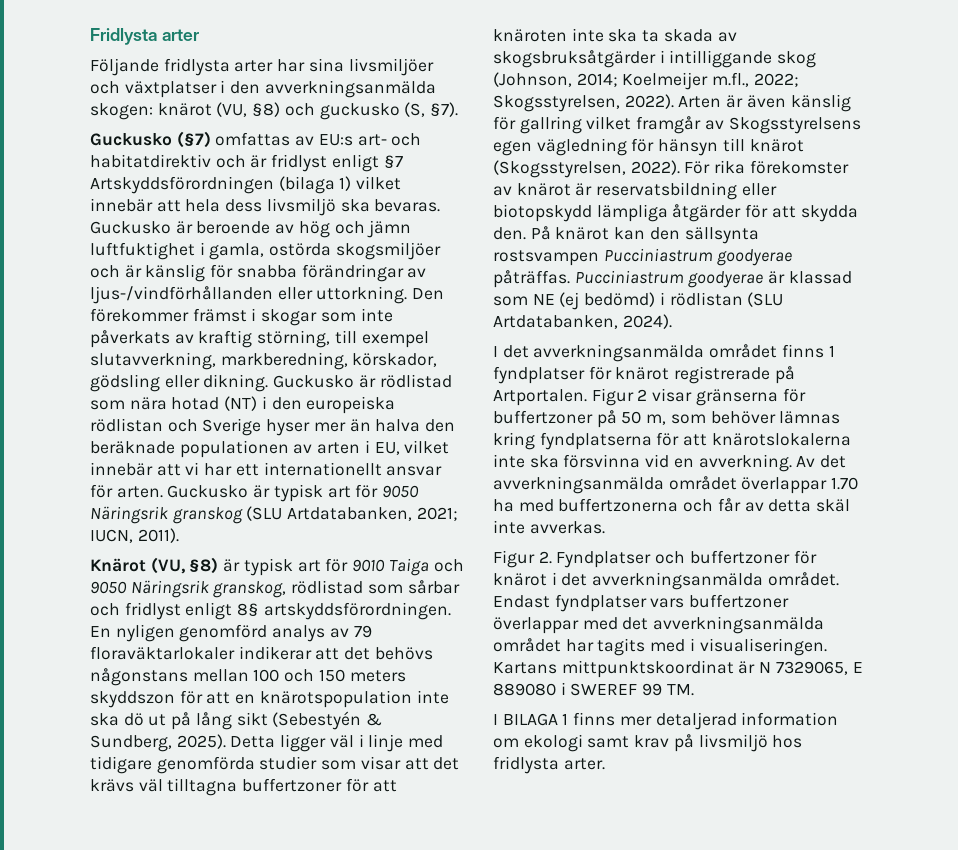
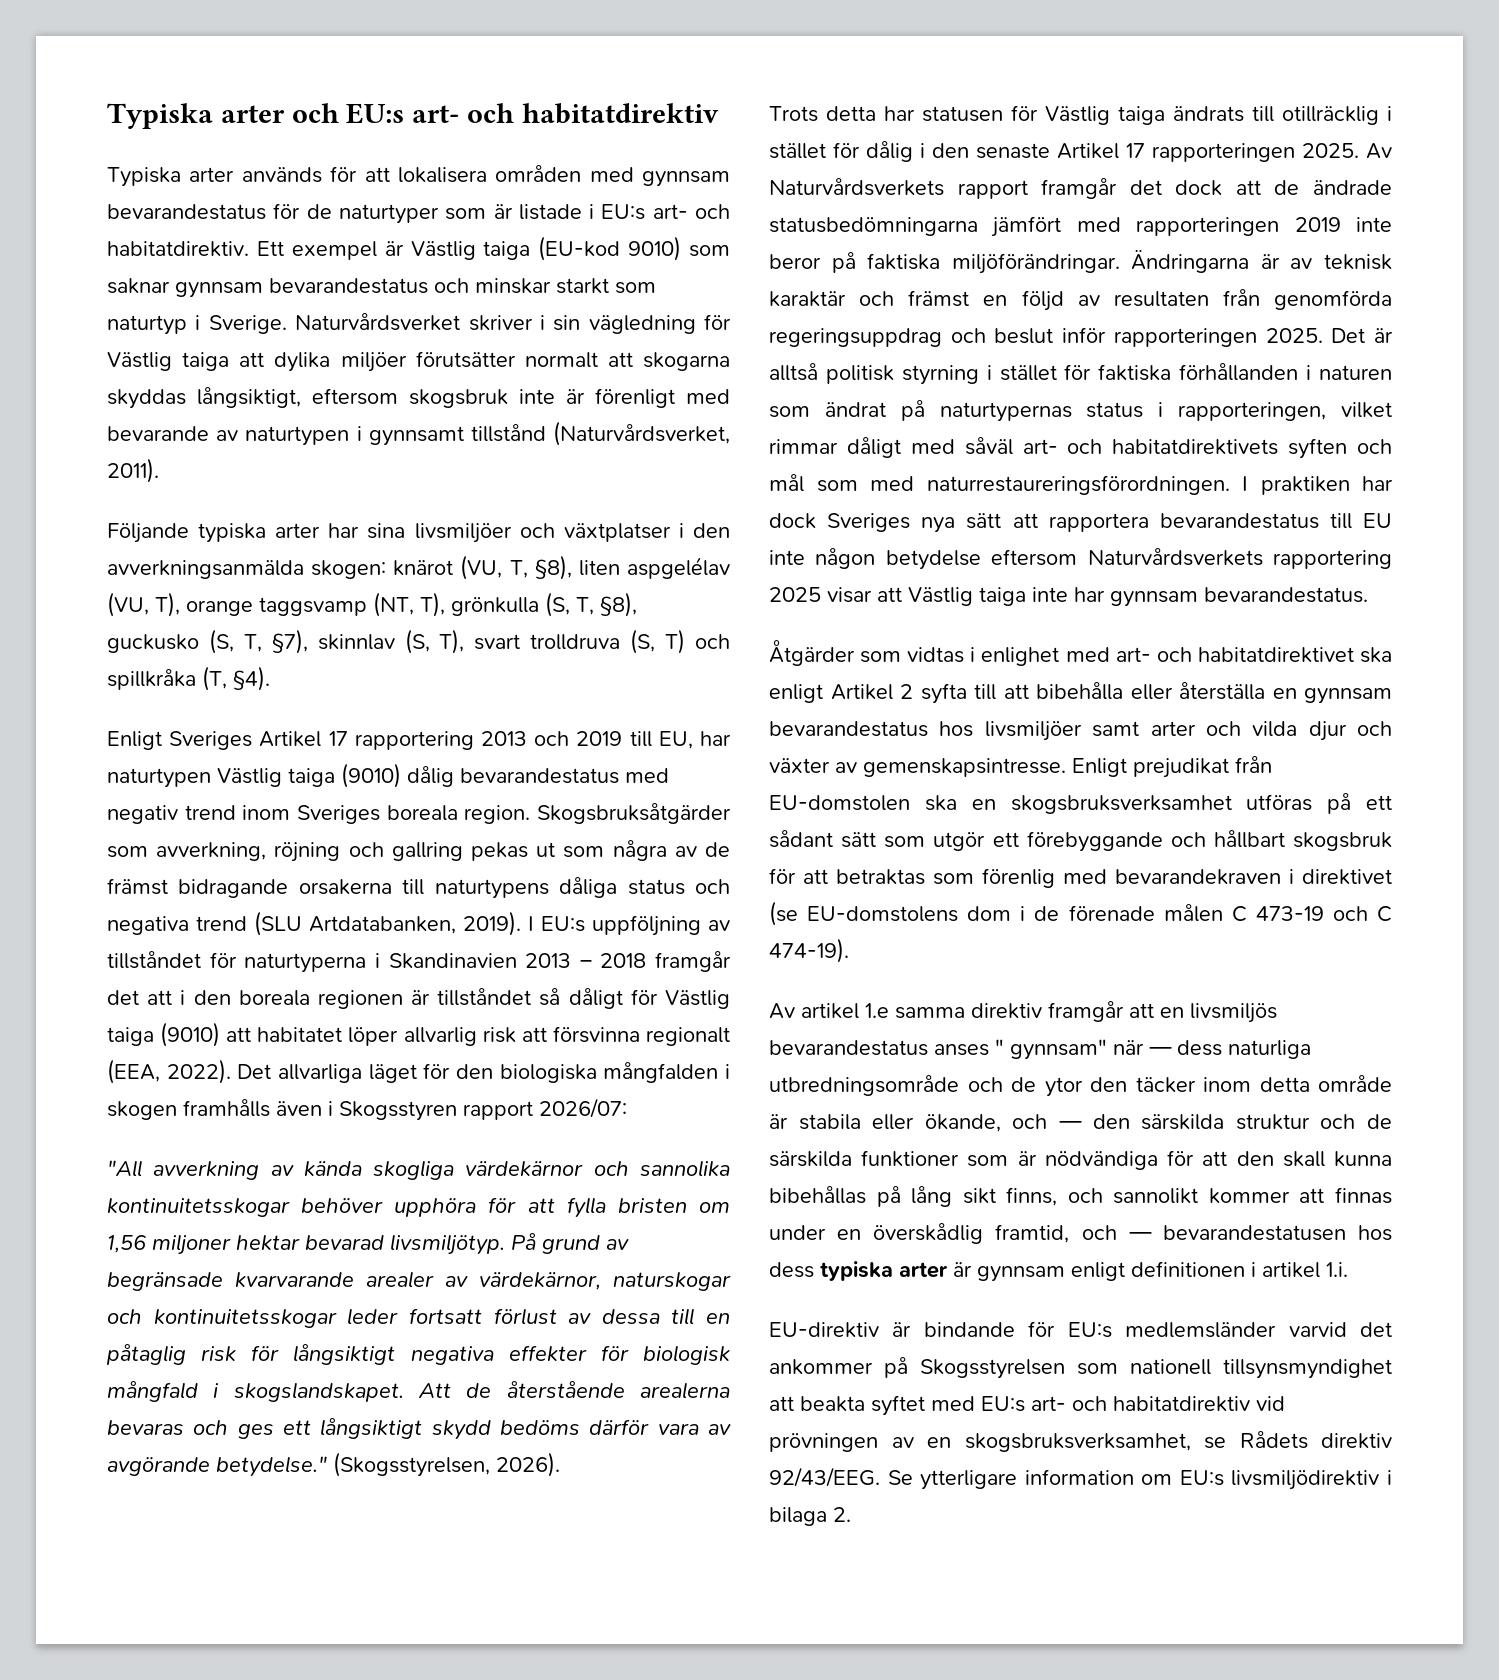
[90,28,199,45] Fridlysta arter -> [107,103,719,129] [107,165,730,187] [107,203,730,224] [107,236,730,261] [107,278,656,298] [107,313,731,335] [107,351,730,372] [107,387,730,409] [107,421,730,446] [107,458,159,483] Typiska arter och EU:s art- och habitatdirektiv // Typiska arter används för att lokalisera områden med gynnsam bevarandestatus för de naturtyper som är listade i EU:s art- och habitatdirektiv. Ett exempel är Västlig taiga (EU-kod 9010) som saknar gynnsam bevarandestatus och minskar starkt som naturtyp i Sverige. Naturvårdsverket skriver i sin vägledning för Västlig taiga att dylika miljöer förutsätter normalt att skogarna skyddas långsiktigt, eftersom skogsbruk inte är förenligt med bevarande av naturtypen i gynnsamt tillstånd (Naturvårdsverket, 2011).
[163,58,230,76] fridlysta -> [198,523,267,543] typiska
[252,102,459,120] [90,131,422,148] [90,154,403,172] [90,176,402,194] [90,198,441,216] [90,220,412,238] [90,242,441,260] [90,264,427,282] [90,286,445,304] [90,308,393,326] [90,330,429,348] [90,352,438,370] [90,374,452,392] [90,396,396,414] [90,418,456,436] [90,440,450,458] [90,462,443,476] [90,484,420,502] [90,506,458,524] [90,528,179,543] [90,557,464,576] [90,580,460,598] [90,602,451,620] [90,624,372,642] [90,646,433,660] [90,668,406,686] [90,690,449,708] [90,711,383,730] [90,734,444,752] [90,756,460,774] [90,778,397,796] [493,28,737,42] [493,50,817,68] [493,72,799,90] [493,94,851,112] [493,116,861,134] [493,138,804,156] [493,160,849,178] [493,182,777,200] [493,204,858,222] [493,226,759,244] [493,248,793,266] [493,270,852,288] [493,292,784,310] [493,314,672,329] [493,344,835,362] [493,366,795,384] [493,388,806,406] [493,410,841,428] [493,432,851,450] [493,454,847,472] [493,476,859,494] [493,498,851,512] [493,520,605,534] [493,550,817,568] [493,572,839,590] [493,594,790,612] [493,616,825,634] [493,638,827,656] [493,660,863,678] [493,682,694,696] [493,712,839,730] [493,734,803,752] [493,756,605,774] §8) och guckusko (S, §7). // Guckusko (§7) omfattas av EU:s art- och habitatdirektiv och är fridlyst enligt §7 Artskyddsförordningen (bilaga 1) vilket innebär att hela dess livsmiljö ska bevaras. Guckusko är beroende av hög och jämn luftfuktighet i gamla, ostörda skogsmiljöer och är känslig för snabba förändringar av ljus-/vindförhållanden eller uttorkning. Den förekommer främst i skogar som inte påverkats av kraftig störning, till exempel slutavverkning, markberedning, körskador, gödsling eller dikning. Guckusko är rödlistad som nära hotad (NT) i den europeiska rödlistan och Sverige hyser mer än halva den beräknade populationen av arten i EU, vilket innebär att vi har ett internationellt ansvar för arten. Guckusko är typisk art för 9050 Näringsrik granskog (SLU Artdatabanken, 2021; IUCN, 2011). // Knärot (VU, §8) är typisk art för 9010 Taiga och 9050 Näringsrik granskog, rödlistad som sårbar och fridlyst enligt 8§ artskyddsförordningen. En nyligen genomförd analys av 79 floraväktarlokaler indikerar att det behövs någonstans mellan 100 och 150 meters skyddszon för att en knärotspopulation inte ska dö ut på lång sikt (Sebestyén & Sundberg, 2025). Detta ligger väl i linje med tidigare genomförda studier som visar att det krävs väl tilltagna buffertzoner för att knäroten inte ska ta skada av skogsbruksåtgärder i intilliggande skog (Johnson, 2014; Koelmeijer m.fl., 2022; Skogsstyrelsen, 2022). Arten är även känslig för gallring vilket framgår av Skogsstyrelsens egen vägledning för hänsyn till knärot (Skogsstyrelsen, 2022). För rika förekomster av knärot är reservatsbildning eller biotopskydd lämpliga åtgärder för att skydda den. På knärot kan den sällsynta rostsvampen Pucciniastrum goodyerae påträffas. Pucciniastrum goodyerae är klassad som NE (ej bedömd) i rödlistan (SLU Artdatabanken, 2024). // I det avverkningsanmälda området finns 1 fyndplatser för knärot registrerade på Artportalen. Figur 2 visar gränserna för buffertzoner på 50 m, som behöver lämnas kring fyndplatserna för att knärotslokalerna inte ska försvinna vid en avverkning. Av det avverkningsanmälda området överlappar 1.70 ha med buffertzonerna och får av detta skäl inte avverkas. // Figur 2. Fyndplatser och buffertzoner för knärot i det avverkningsanmälda området. Endast fyndplatser vars buffertzoner överlappar med det avverkningsanmälda området har tagits med i visualiseringen. Kartans mittpunktskoordinat är N 7329065, E 889080 i SWEREF 99 TM. // I BILAGA 1 finns mer detaljerad information om ekologi samt krav på livsmiljö hos fridlysta arter. -> [509,555,730,580] [107,592,637,617] [107,629,730,654] [107,666,270,691] [107,731,731,750] [107,763,669,788] [107,803,731,824] [107,840,730,862] [107,877,731,899] [107,911,730,936] [107,951,731,973] [107,988,730,1009] [107,1022,730,1047] [107,1059,730,1084] [107,1098,627,1121] [107,1160,730,1180] [107,1197,730,1218] [107,1233,629,1255] [107,1271,731,1291] [107,1308,730,1328] [106,1344,730,1365] [107,1381,730,1402] [107,1418,731,1440] [107,1452,560,1477] [769,105,1392,125] [769,141,1392,162] [769,178,1392,199] [769,216,1392,237] [769,249,1392,274] [769,289,1392,311] [769,327,1393,347] [769,363,1392,385] [769,400,1392,422] [769,437,1392,459] [769,474,1393,495] [769,513,1392,533] [769,548,1392,570] [769,587,1368,607] [769,640,1392,666] [769,682,1392,704] [769,721,1392,741] [769,756,1272,778] [769,793,1392,814] [769,830,1392,852] [769,868,1392,888] [769,901,1392,926] [769,938,849,963] [769,1001,1277,1023] [769,1039,1311,1060] [769,1075,1392,1097] [769,1114,1392,1132] [769,1150,1392,1170] [769,1186,1392,1207] [769,1223,1392,1244] [769,1261,1348,1282] [769,1321,1392,1338] [769,1357,1392,1379] [769,1395,1285,1416] [769,1431,1392,1452] [769,1467,1392,1490] [769,1507,851,1526] T, §8), liten aspgelélav (VU, T), orange taggsvamp (NT, T), grönkulla (S, T, §8), guckusko (S, T, §7), skinnlav (S, T), svart trolldruva (S, T) och spillkråka (T, §4). // Enligt Sveriges Artikel 17 rapportering 2013 och 2019 till EU, har naturtypen Västlig taiga (9010) dålig bevarandestatus med negativ trend inom Sveriges boreala region. Skogsbruksåtgärder som avverkning, röjning och gallring pekas ut som några av de främst bidragande orsakerna till naturtypens dåliga status och negativa trend (SLU Artdatabanken, 2019). I EU:s uppföljning av tillståndet för naturtyperna i Skandinavien 2013 – 2018 framgår det att i den boreala regionen är tillståndet så dåligt för Västlig taiga (9010) att habitatet löper allvarlig risk att försvinna regionalt (EEA, 2022). Det allvarliga läget för den biologiska mångfalden i skogen framhålls även i Skogsstyren rapport 2026/07: // "All avverkning av kända skogliga värdekärnor och sannolika kontinuitetsskogar behöver upphöra för att fylla bristen om 1,56 miljoner hektar bevarad livsmiljötyp. På grund av begränsade kvarvarande arealer av värdekärnor, naturskogar och kontinuitetsskogar leder fortsatt förlust av dessa till en påtaglig risk för långsiktigt negativa effekter för biologisk mångfald i skogslandskapet. Att de återstående arealerna bevaras och ges ett långsiktigt skydd bedöms därför vara av avgörande betydelse." (Skogsstyrelsen, 2026). // Trots detta har statusen för Västlig taiga ändrats till otillräcklig i stället för dålig i den senaste Artikel 17 rapporteringen 2025. Av Naturvårdsverkets rapport framgår det dock att de ändrade statusbedömningarna jämfört med rapporteringen 2019 inte beror på faktiska miljöförändringar. Ändringarna är av teknisk karaktär och främst en följd av resultaten från genomförda regeringsuppdrag och beslut inför rapporteringen 2025. Det är alltså politisk styrning i stället för faktiska förhållanden i naturen som ändrat på naturtypernas status i rapporteringen, vilket rimmar dåligt med såväl art- och habitatdirektivets syften och mål som med naturrestaureringsförordningen. I praktiken har dock Sveriges nya sätt att rapportera bevarandestatus till EU inte någon betydelse eftersom Naturvårdsverkets rapportering 2025 visar att Västlig taiga inte har gynnsam bevarandestatus. // Åtgärder som vidtas i enlighet med art- och habitatdirektivet ska enligt Artikel 2 syfta till att bibehålla eller återställa en gynnsam bevarandestatus hos livsmiljöer samt arter och vilda djur och växter av gemenskapsintresse. Enligt prejudikat från EU-domstolen ska en skogsbruksverksamhet utföras på ett sådant sätt som utgör ett förebyggande och hållbart skogsbruk för att betraktas som förenlig med bevarandekraven i direktivet (se EU-domstolens dom i de förenade målen C 473-19 och C 474-19). // Av artikel 1.e samma direktiv framgår att en livsmiljös bevarandestatus anses " gynnsam" när — dess naturliga utbredningsområde och de ytor den täcker inom detta område är stabila eller ökande, och — den särskilda struktur och de särskilda funktioner som är nödvändiga för att den skall kunna bibehållas på lång sikt finns, och sannolikt kommer att finnas under en överskådlig framtid, och — bevarandestatusen hos dess typiska arter är gynnsam enligt definitionen i artikel 1.i. // EU-direktiv är bindande för EU:s medlemsländer varvid det ankommer på Skogsstyrelsen som nationell tillsynsmyndighet att beakta syftet med EU:s art- och habitatdirektiv vid prövningen av en skogsbruksverksamhet, se Rådets direktiv 92/43/EEG. Se ytterligare information om EU:s livsmiljödirektiv i bilaga 2.

